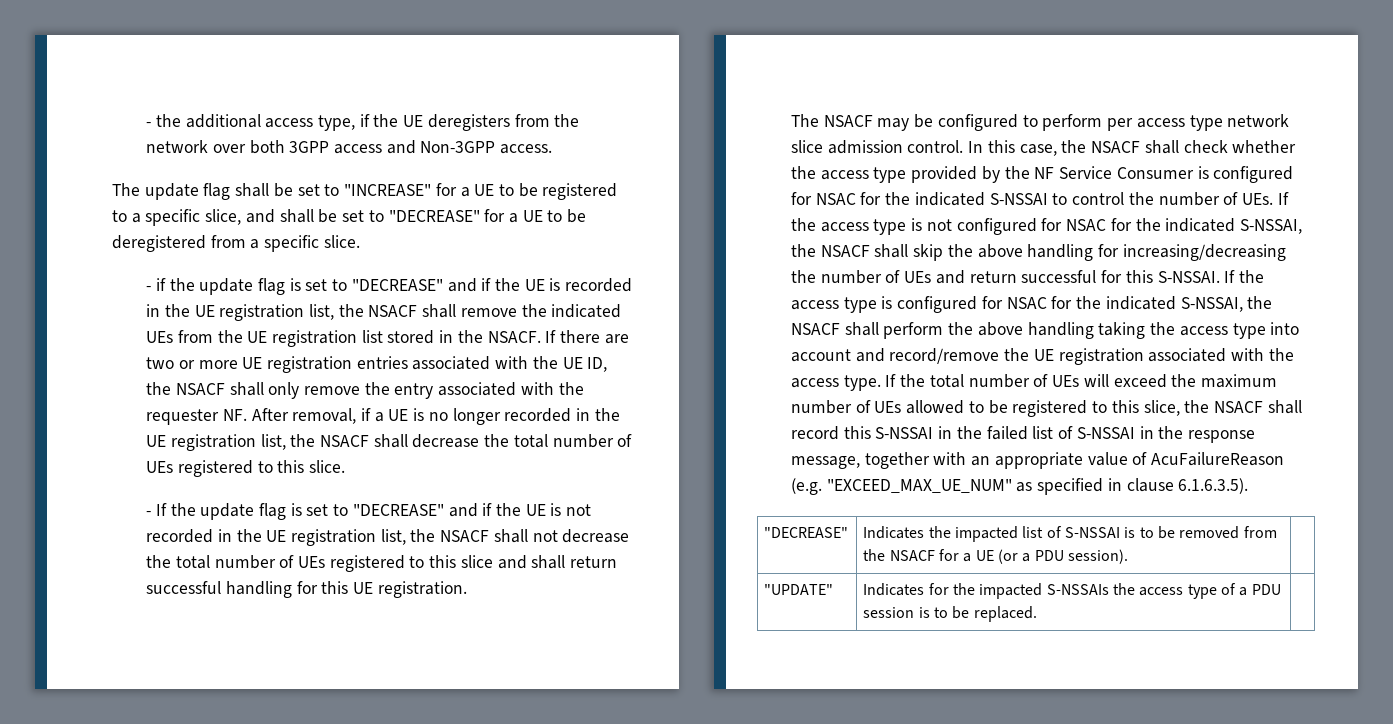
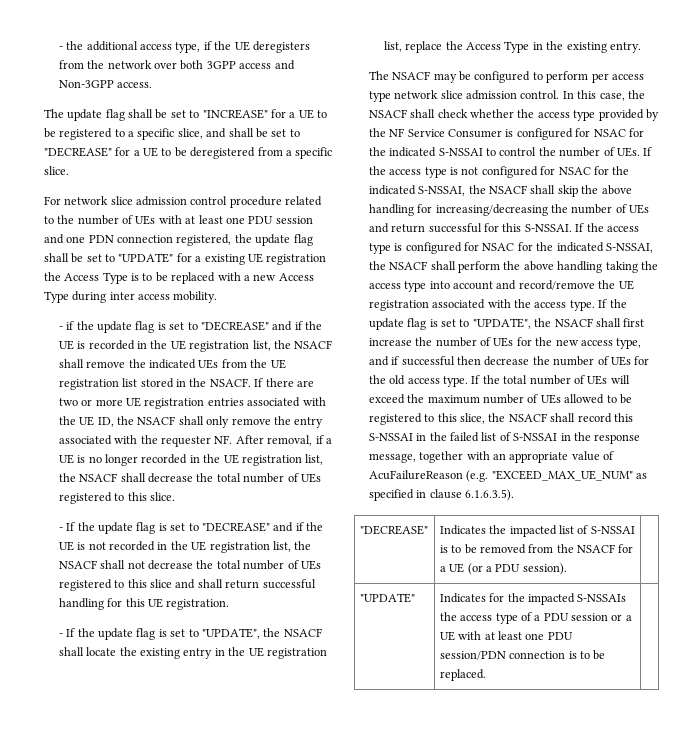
(360, 241) none -> [43,196,323,208] [43,215,313,225] [43,234,313,246] [43,253,327,265] [43,272,314,284] [43,291,218,303] // For network slice admission control procedure related to the number of UEs with at least one PDU session and one PDN connection registered, the update flag shall be set to "UPDATE" for a existing UE registration the Access Type is to be replaced with a new Access Type during inter access mobility.
(467, 589) none -> [58,628,322,640] [58,647,327,659] [383,41,641,53] // - If the update flag is set to "UPDATE", the NSACF shall locate the existing entry in the UE registration list, replace the Access Type in the existing entry.
(926, 380) none -> [368,318,645,330] [368,337,642,349] [368,356,650,366] [368,375,500,387] update flag is set to "UPDATE", the NSACF shall first increase the number of UEs for the new access type, and if successful then decrease the number of UEs for the old access type. If the
(915, 612) none -> [611,614,632,621] [439,631,573,641] [439,651,566,660] or a UE with at least one PDU session/PDN connection

